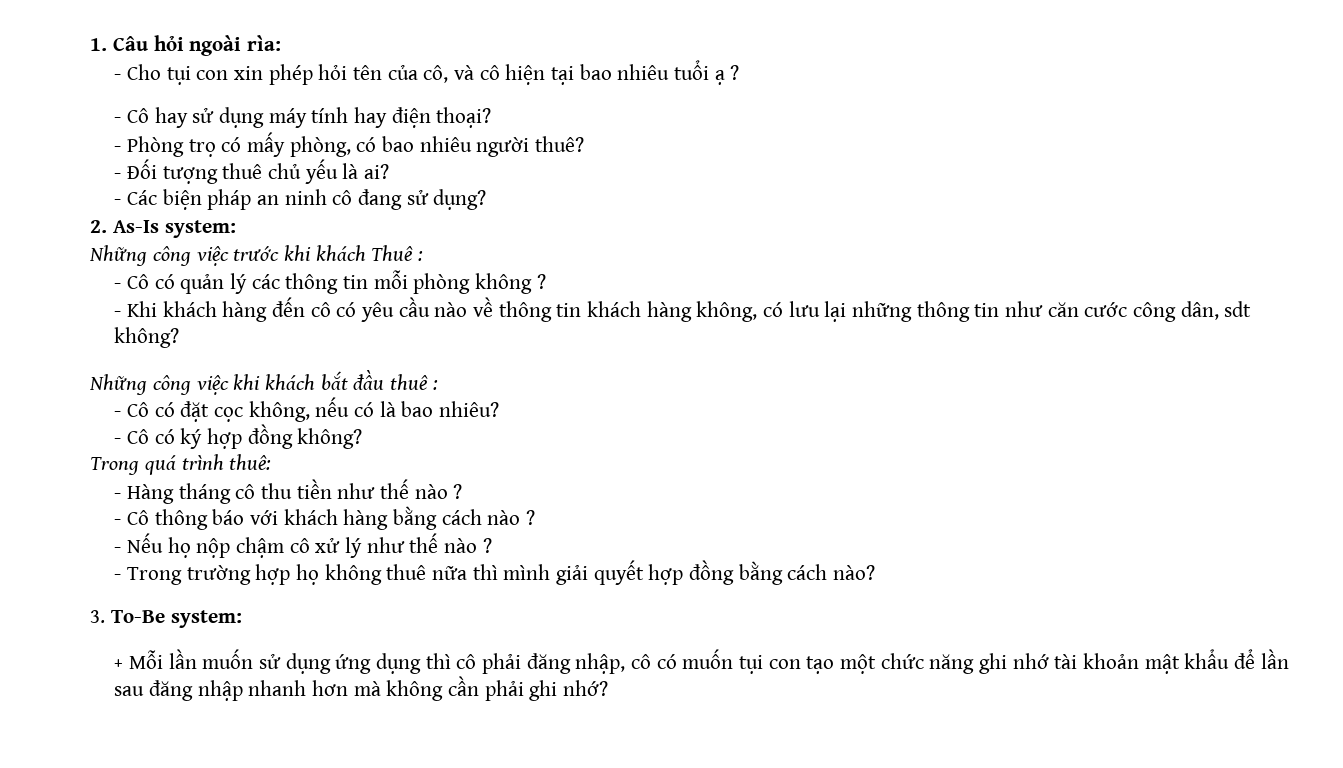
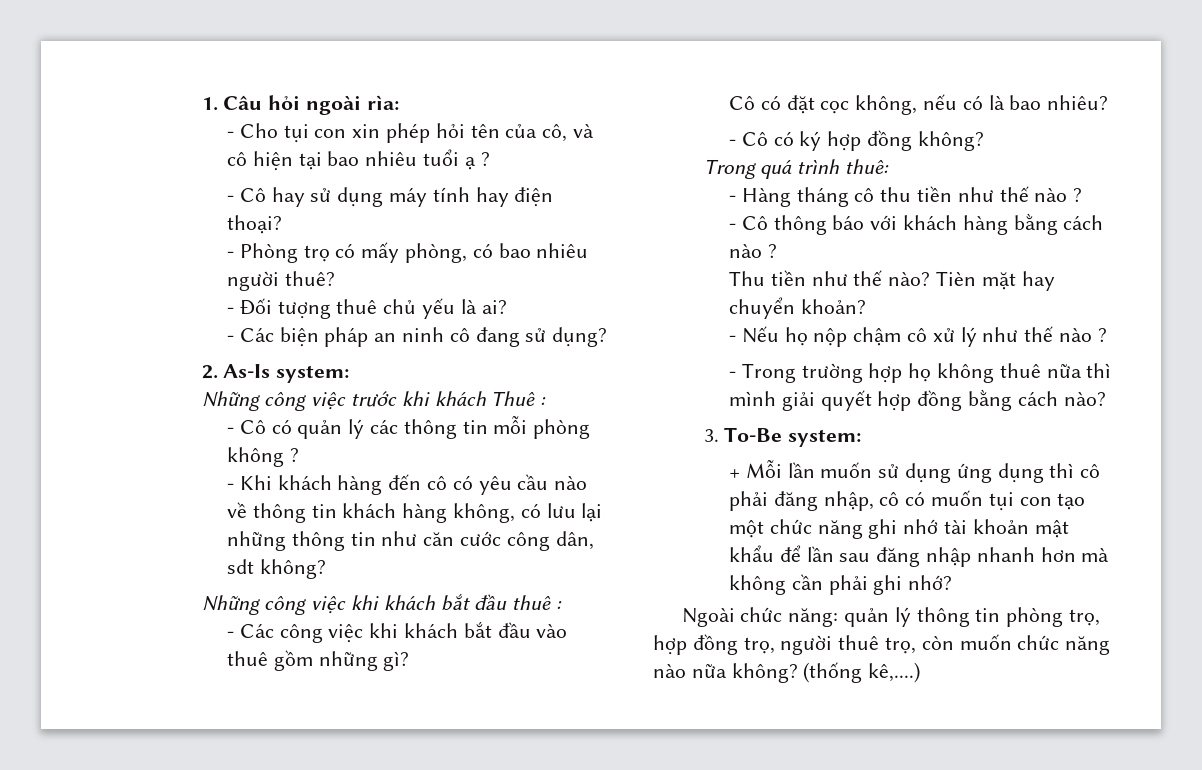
(122, 414) none -> [239,621,568,643] [226,650,410,671] Các công việc khi khách bắt đầu vào thuê gồm những gì? //
(535, 517) none -> [728,270,1055,291] [728,297,866,319] // Thu tiền như thế nào? Tièn mặt hay chuyển khoản?
(608, 688) none -> [681,607,1101,627] [653,634,1111,655] [653,662,921,683] // Ngoài chức năng: quản lý thông tin phòng trọ, hợp đồng trọ, người thuê trọ, còn muốn chức năng nào nữa không? (thống kê,....)

